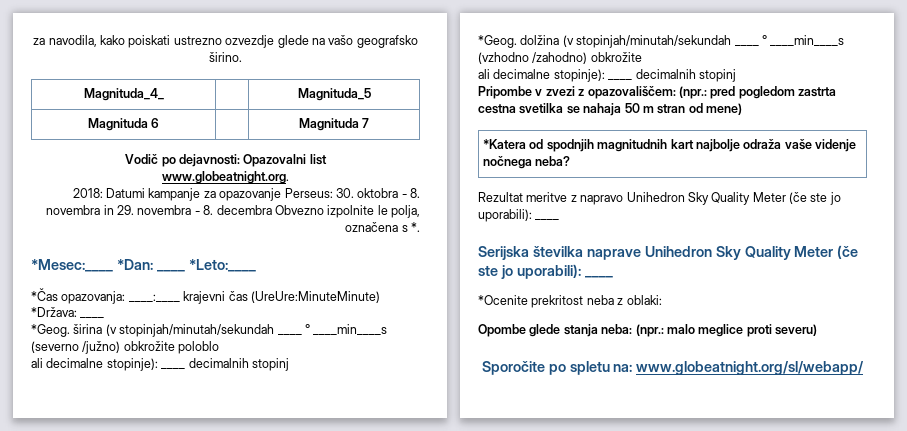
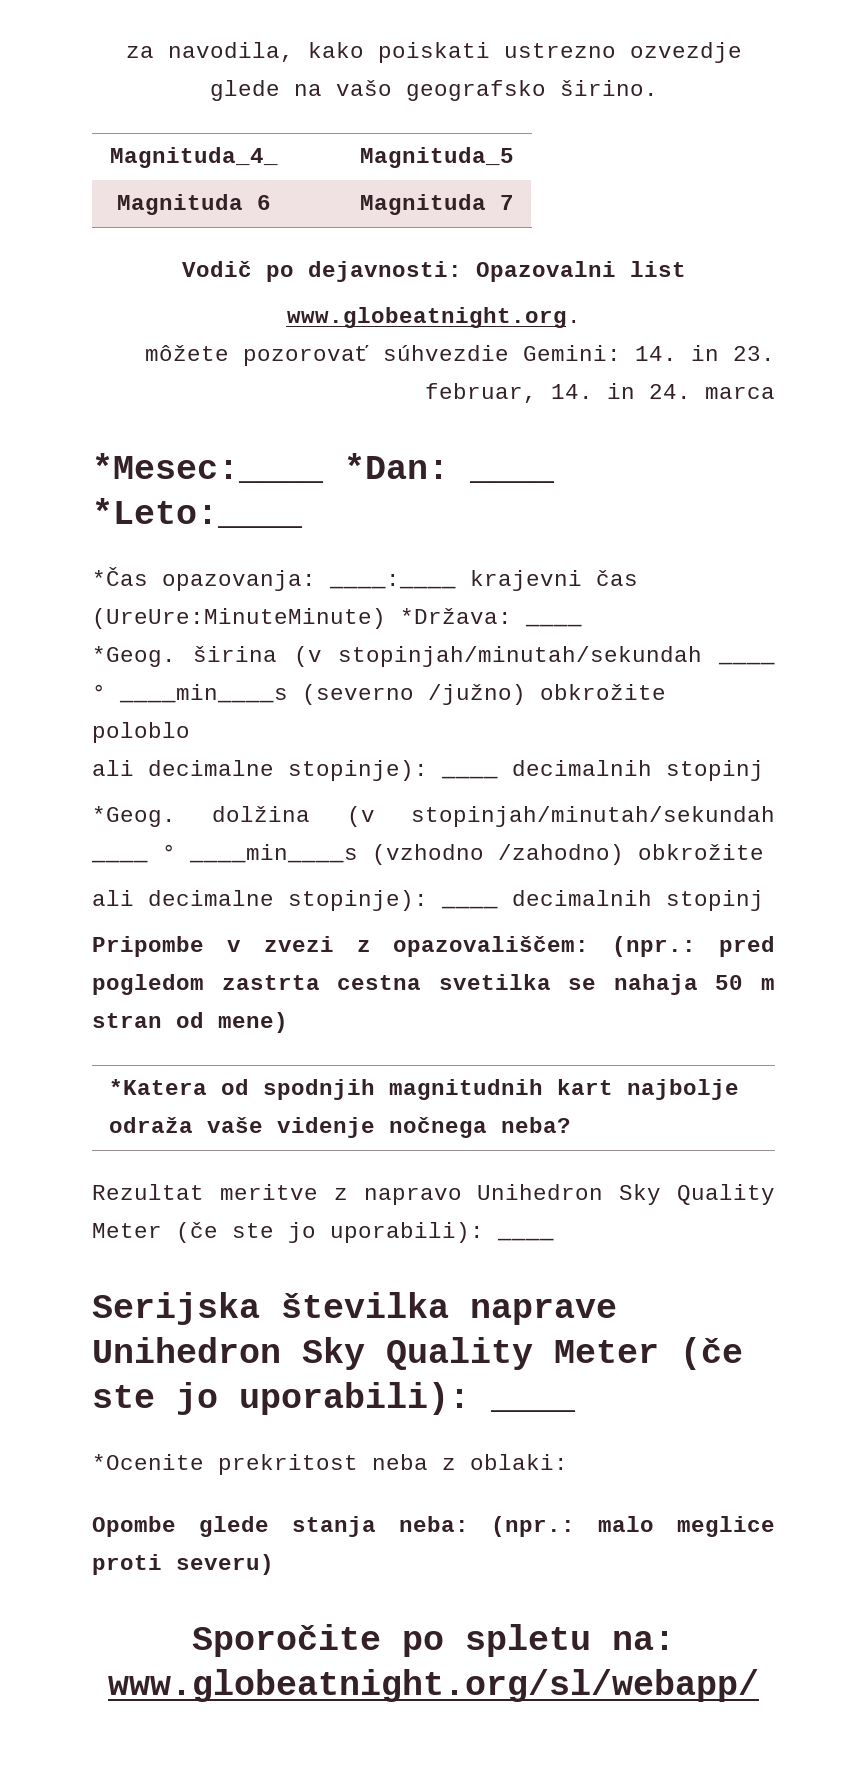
[72,188,420,201] [46,205,420,218] [345,222,420,232] 2018: Datumi kampanje za opazovanje Perseus: 30. oktobra - 8. novembra in 29. novembra - 8. decembra Obvezno izpolnite le polja, označena s *. -> [145,345,775,366] [425,383,775,403] môžete pozorovať súhvezdie Gemini: 14. in 23. februar, 14. in 24. marca

